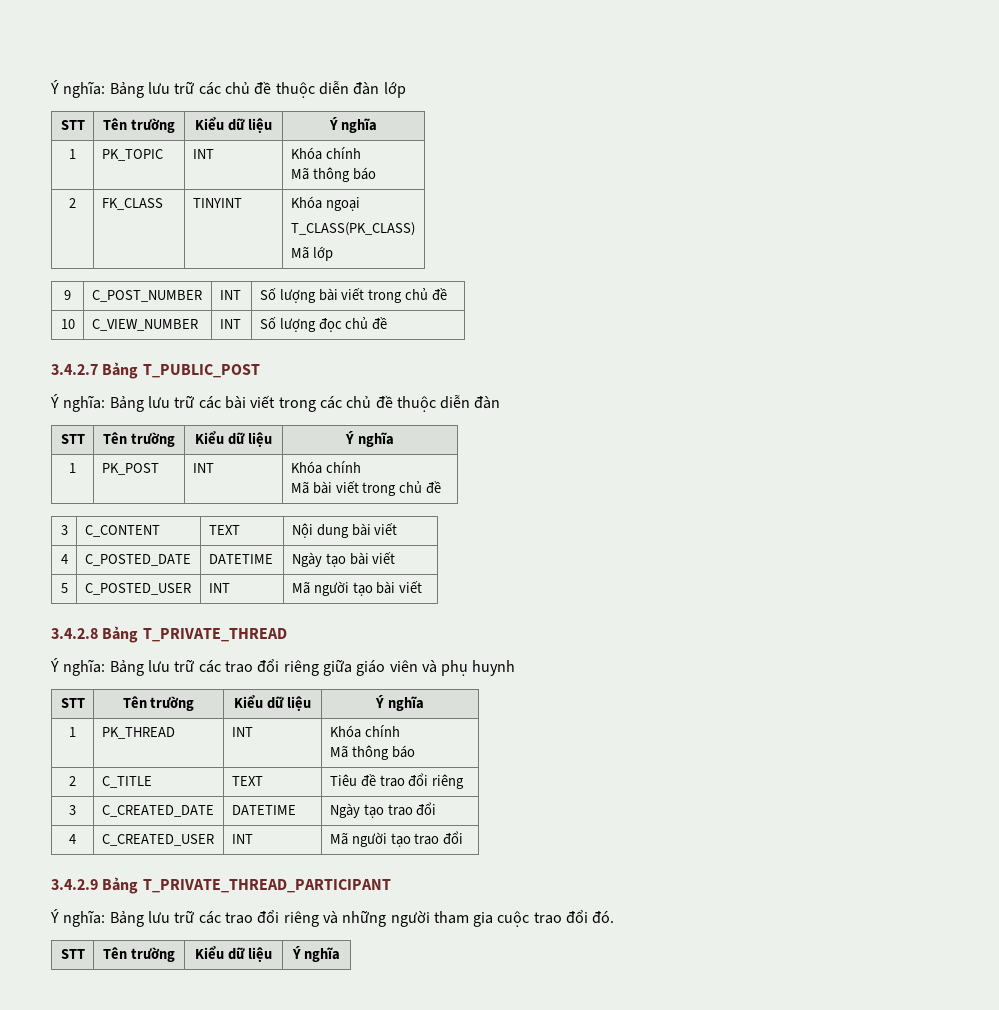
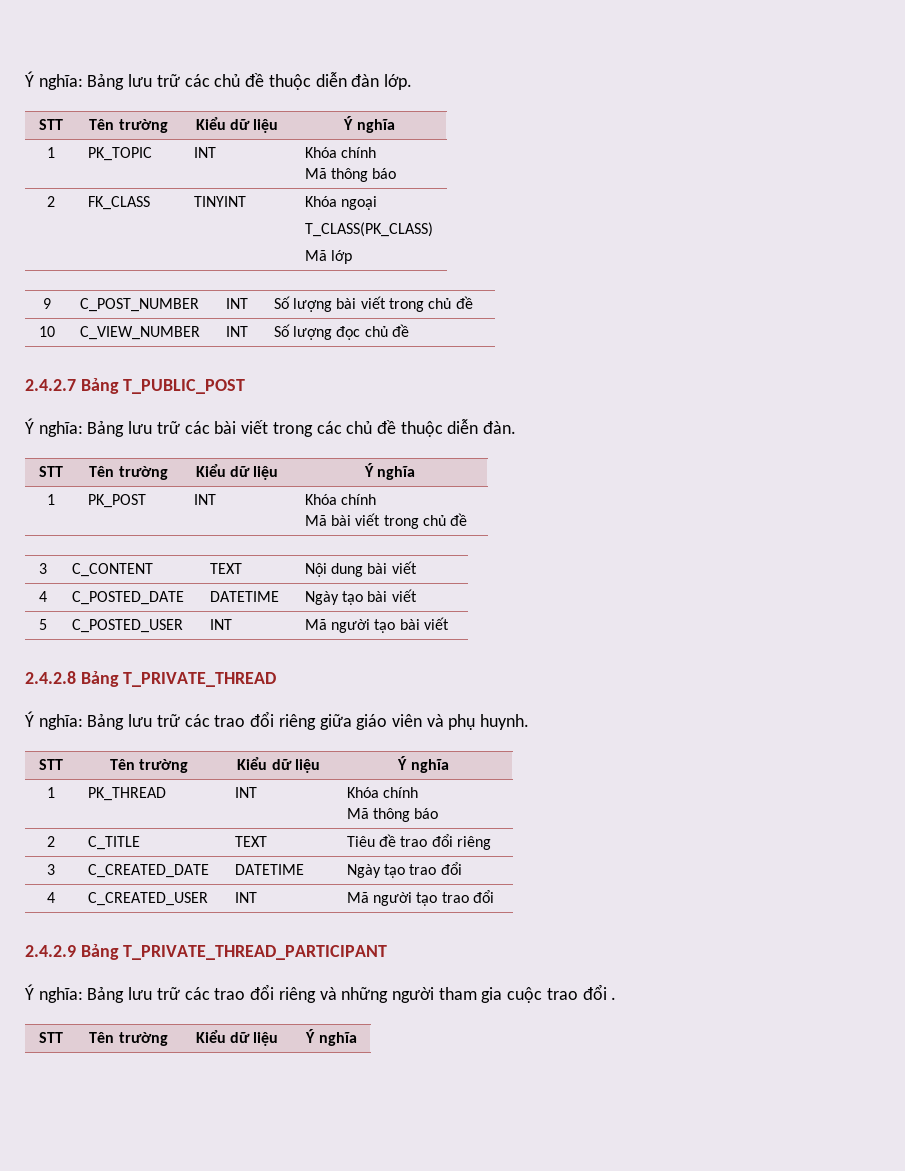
[383,82,406,98] lớp -> [383,74,412,90] lớp.
[51,364,98,375] 3.4.2.7 -> [25,379,76,391] 2.4.2.7
[474,396,501,409] đàn -> [483,421,517,434] đàn.
[51,628,98,639] 3.4.2.8 -> [25,671,76,684] 2.4.2.8
[472,660,516,676] huynh -> [480,714,530,730] huynh.
[51,879,98,890] 3.4.2.9 -> [25,945,76,957] 2.4.2.9
[592,911,615,923] đó. -> [611,997,617,1000] .

